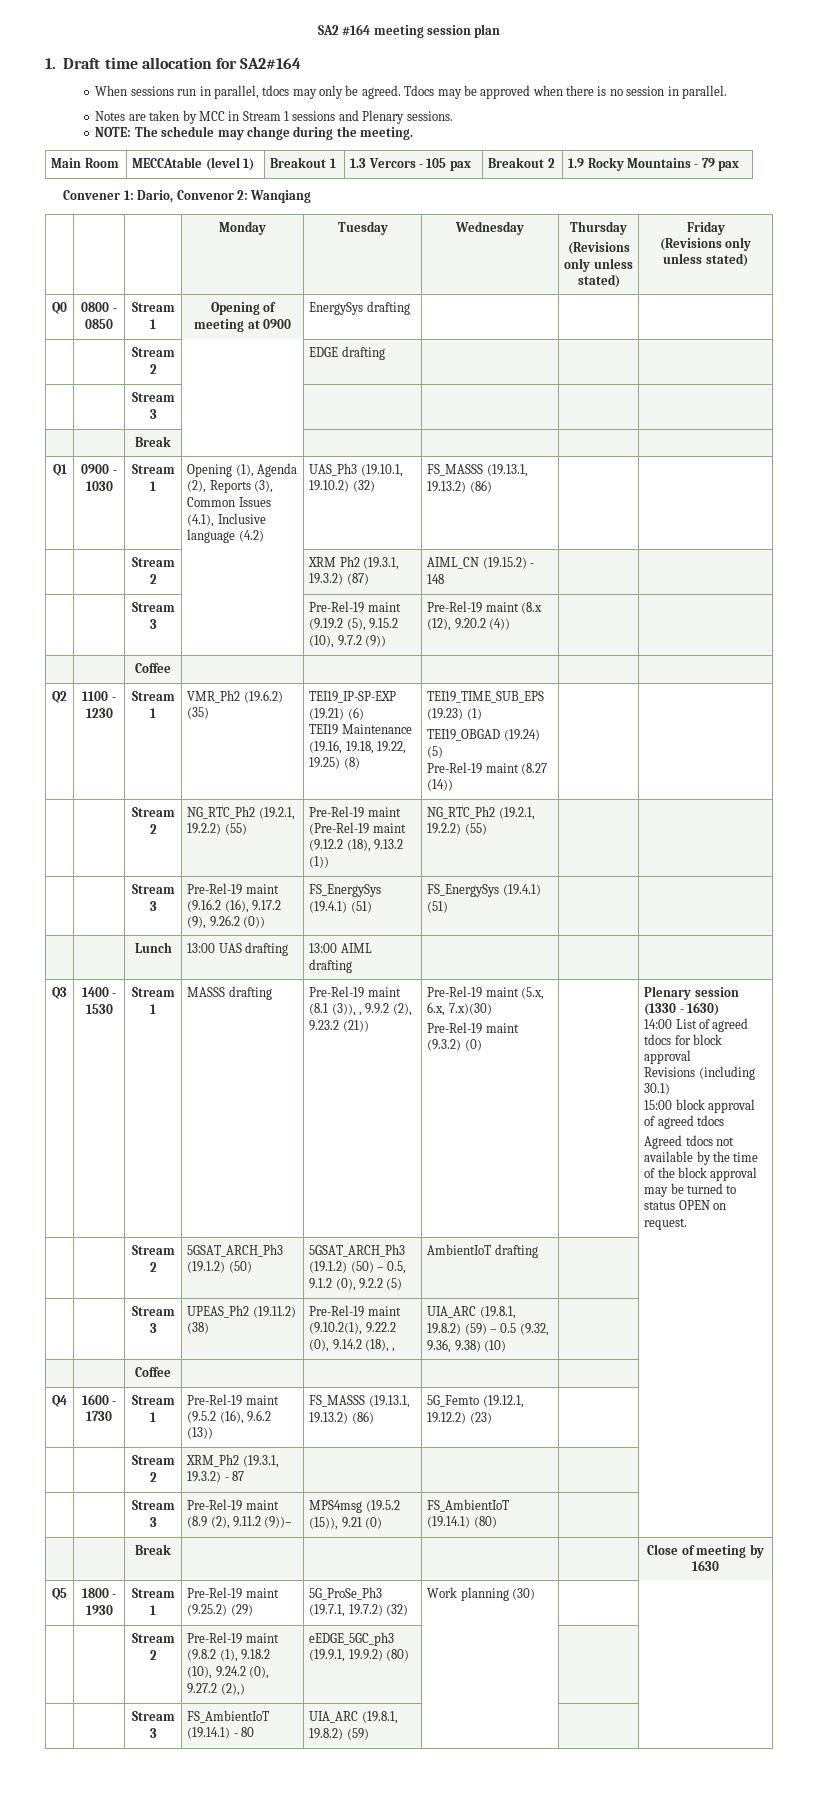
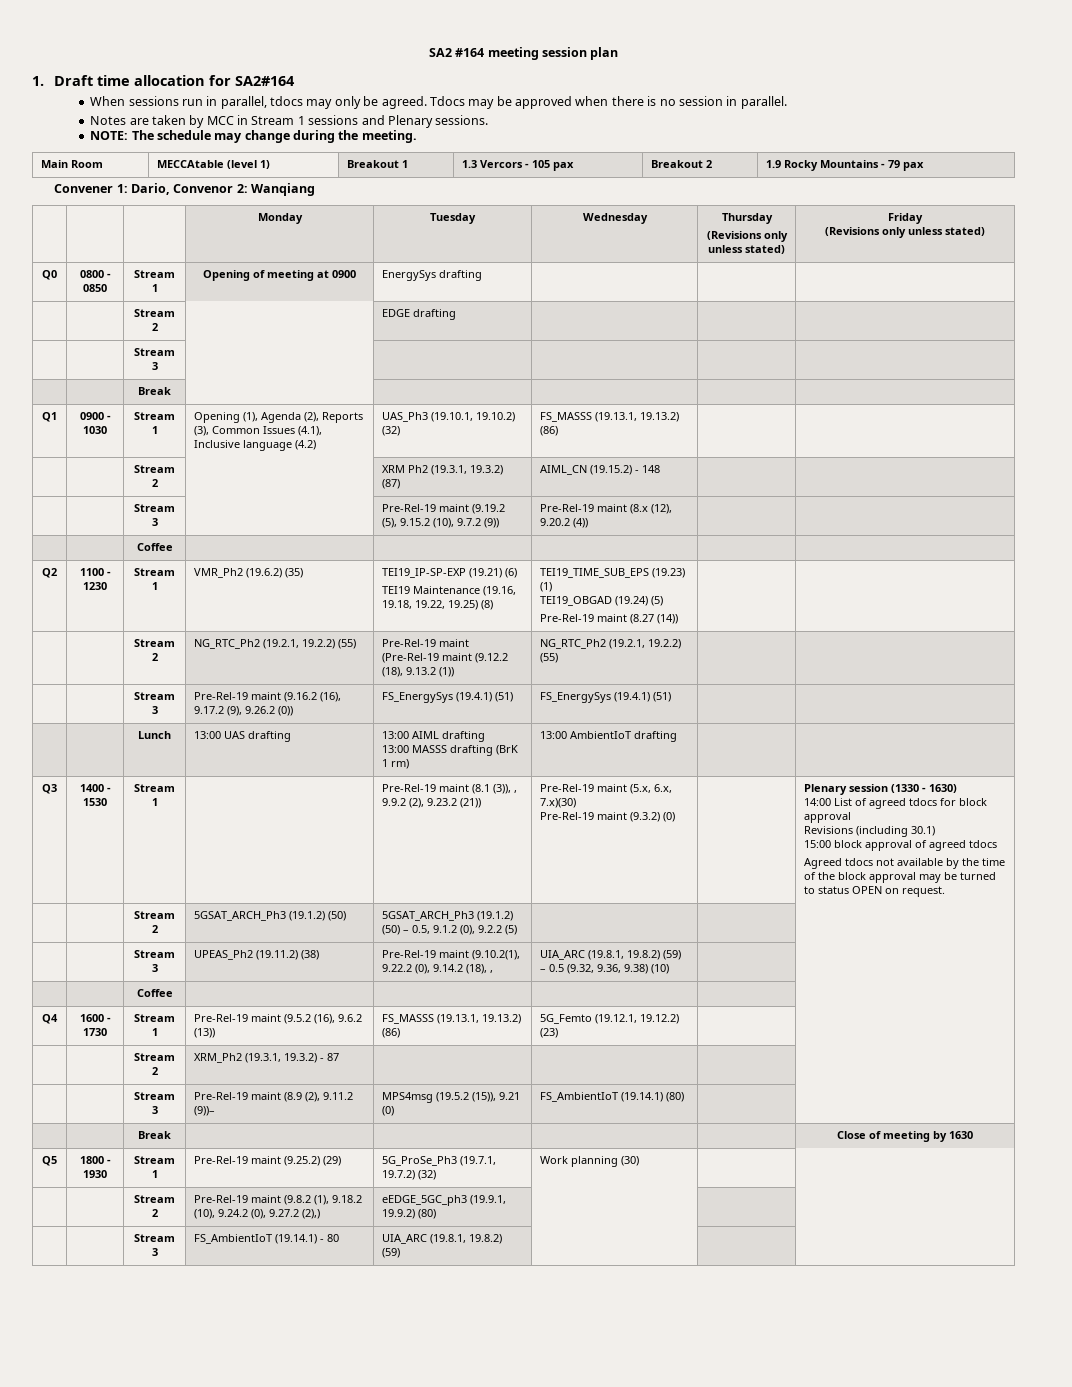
(353, 966) | -> [382,745,519,756] [382,759,410,769] [540,731,678,742] // 13:00 MASSS drafting (BrK 1 rm) | 13:00 AmbientIoT drafting
[187,986,272,1000] MASSS drafting -> (158, 802) none
[427,1244,538,1258] AmbientIoT drafting -> (518, 930) none

